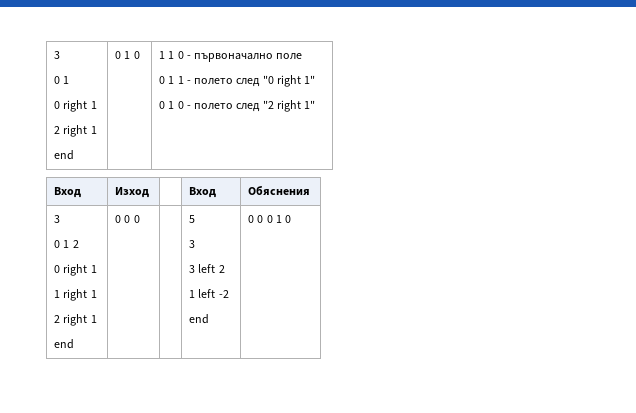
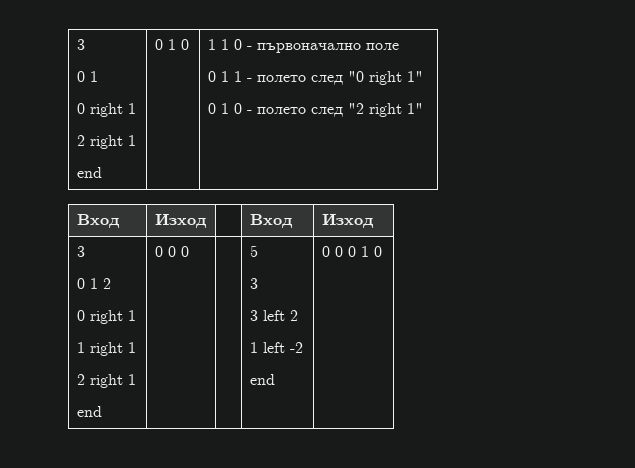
[248,185,311,195] Обяснения -> [321,213,374,228] Изход

